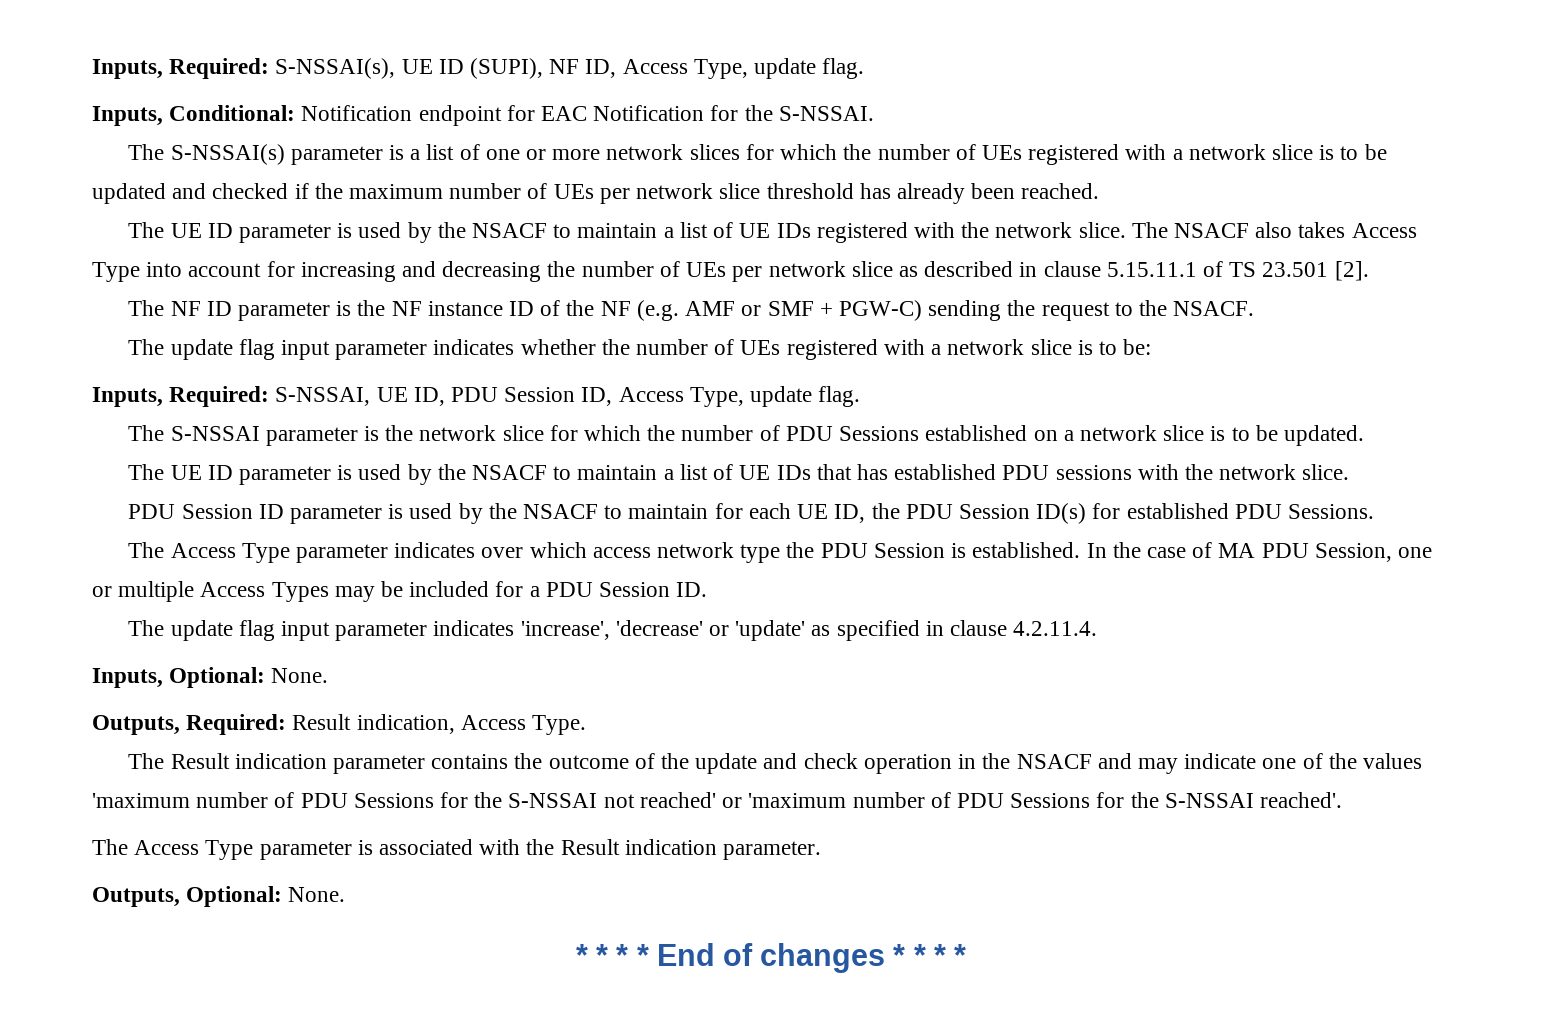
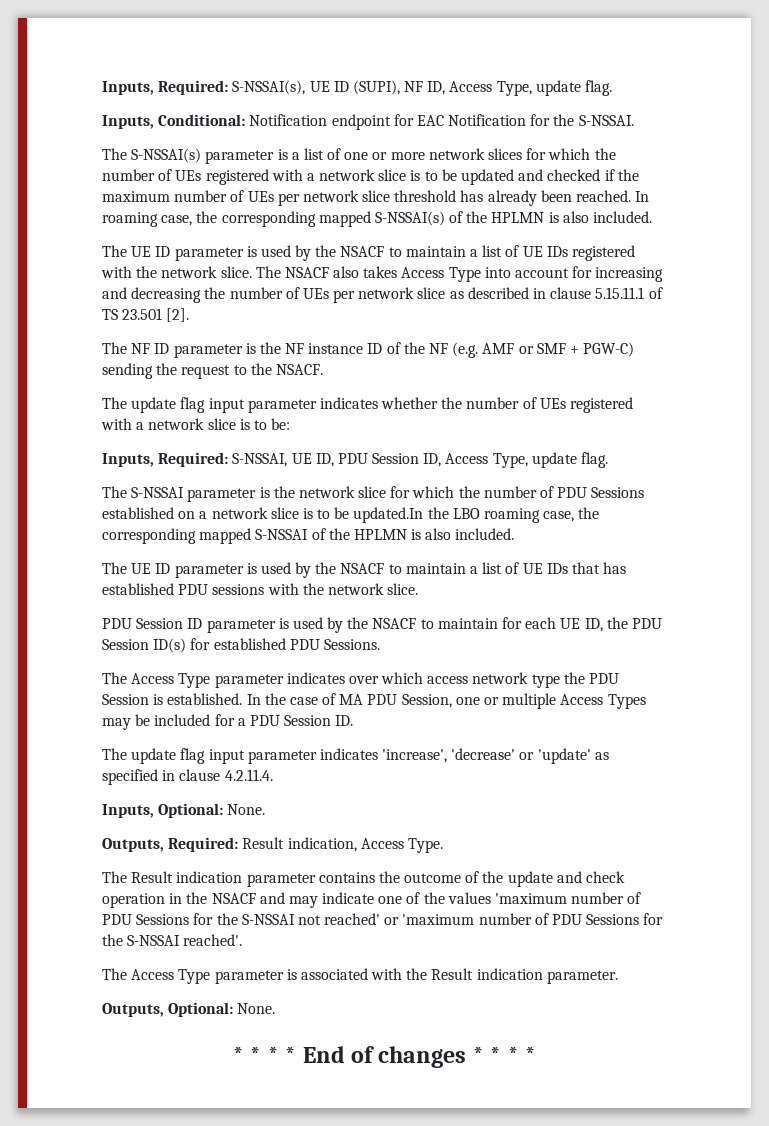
(1100, 191) none -> [635,191,650,202] [102,211,653,227] In roaming case, the corresponding mapped S-NSSAI(s) of the HPLMN is also included.
[1283,425,1364,446] updated. -> [353,507,600,523] [102,528,515,544] updated.In the LBO roaming case, the corresponding mapped S-NSSAI of the HPLMN is also included.

